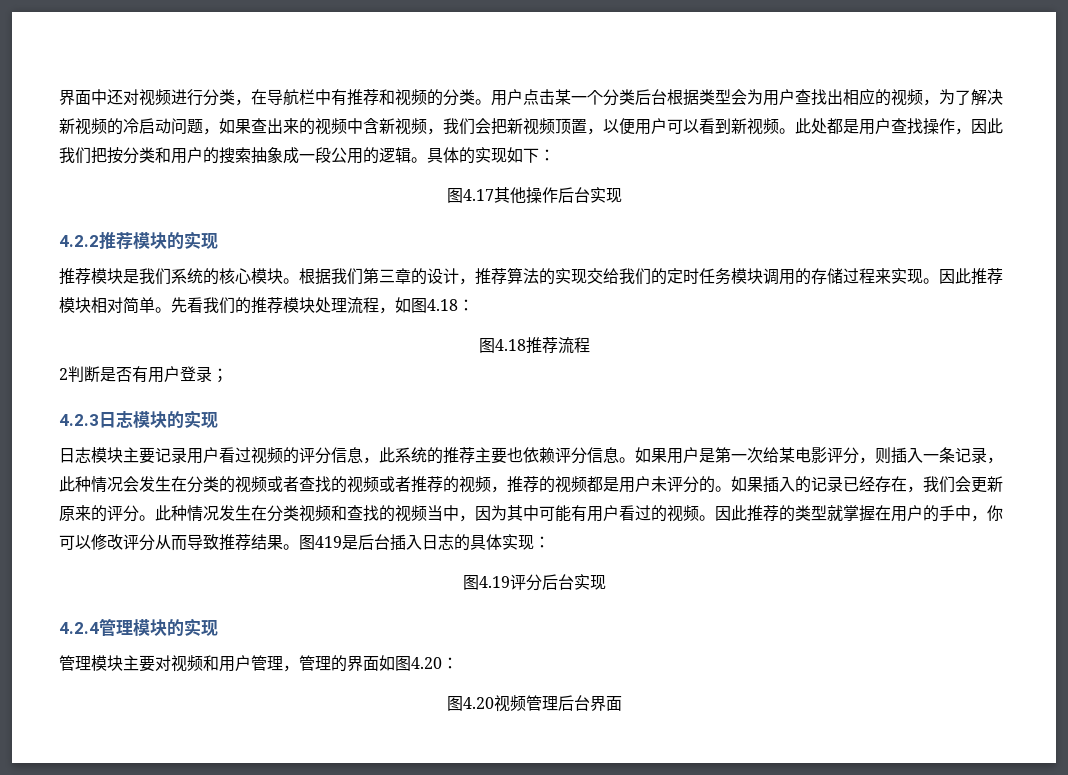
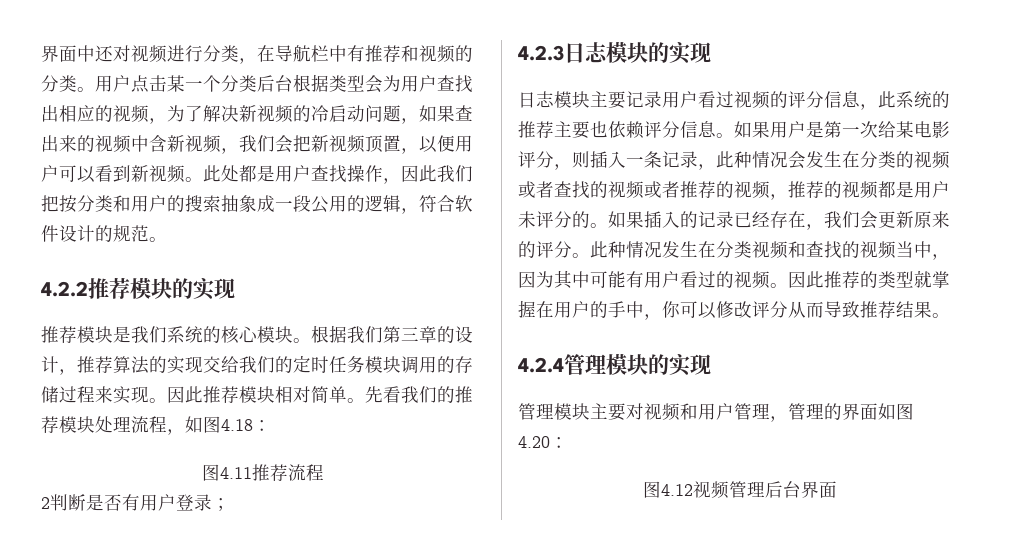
[411,147,555,164] [446,187,622,204] 。具体的实现如下： // 图4.17其他操作后台实现 -> [401,195,473,214] [41,224,167,242] ，符合软件设计的规范。
[494,339,526,351] 4.18 -> [219,467,252,479] 4.11
[299,534,550,551] [462,574,606,591] 图419是后台插入日志的具体实现： // 图4.19评分后台实现 -> (950, 315) none
[462,697,494,709] 4.20 -> [660,484,693,496] 4.12

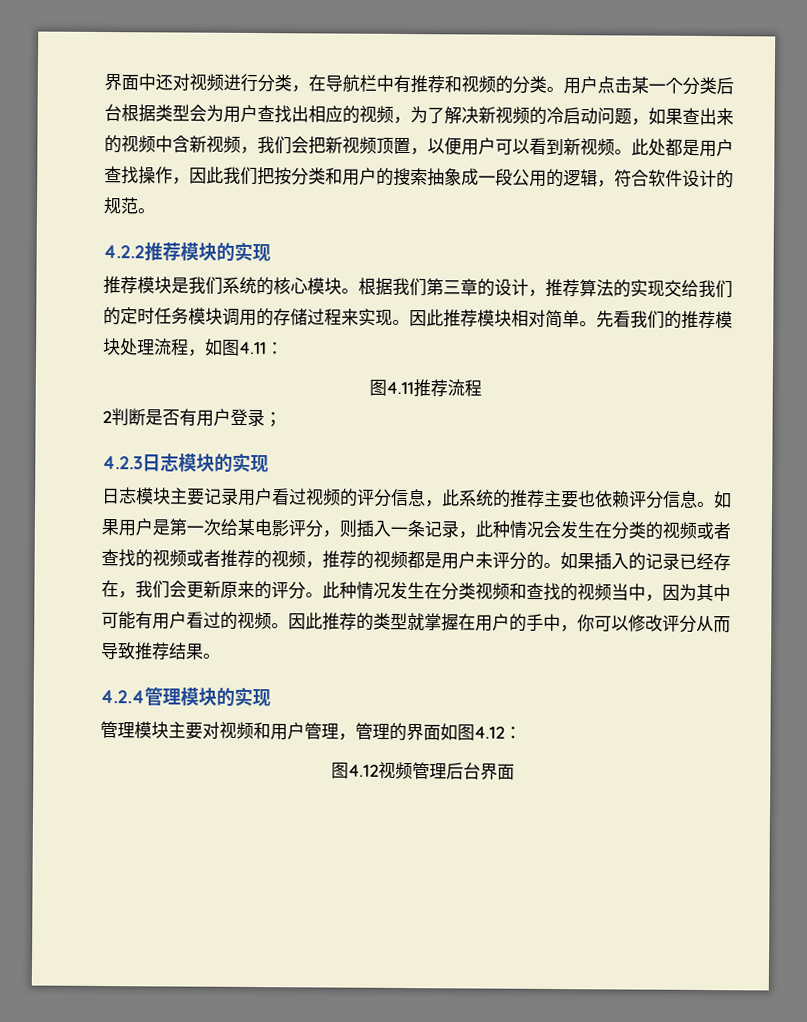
[221,419,253,431] 4.18 -> [239,341,267,355] 4.11
[518,436,550,448] 4.20 -> [474,726,505,739] 4.12

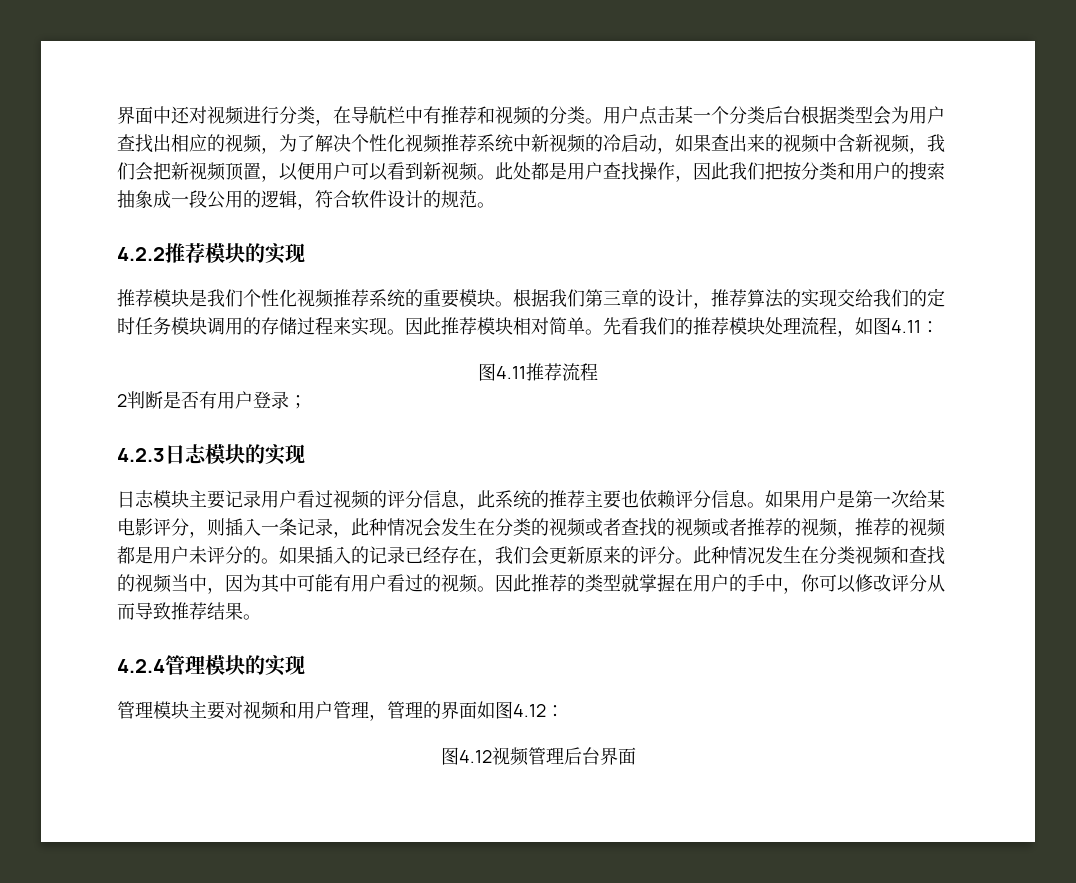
(479, 115) none -> [351,134,531,153] 个性化视频推荐系统中
[597,107,632,125] 问题 -> (657, 143) none
[222,276,308,296] 系统的核心 -> [243,289,459,308] 个性化视频推荐系统的重要

